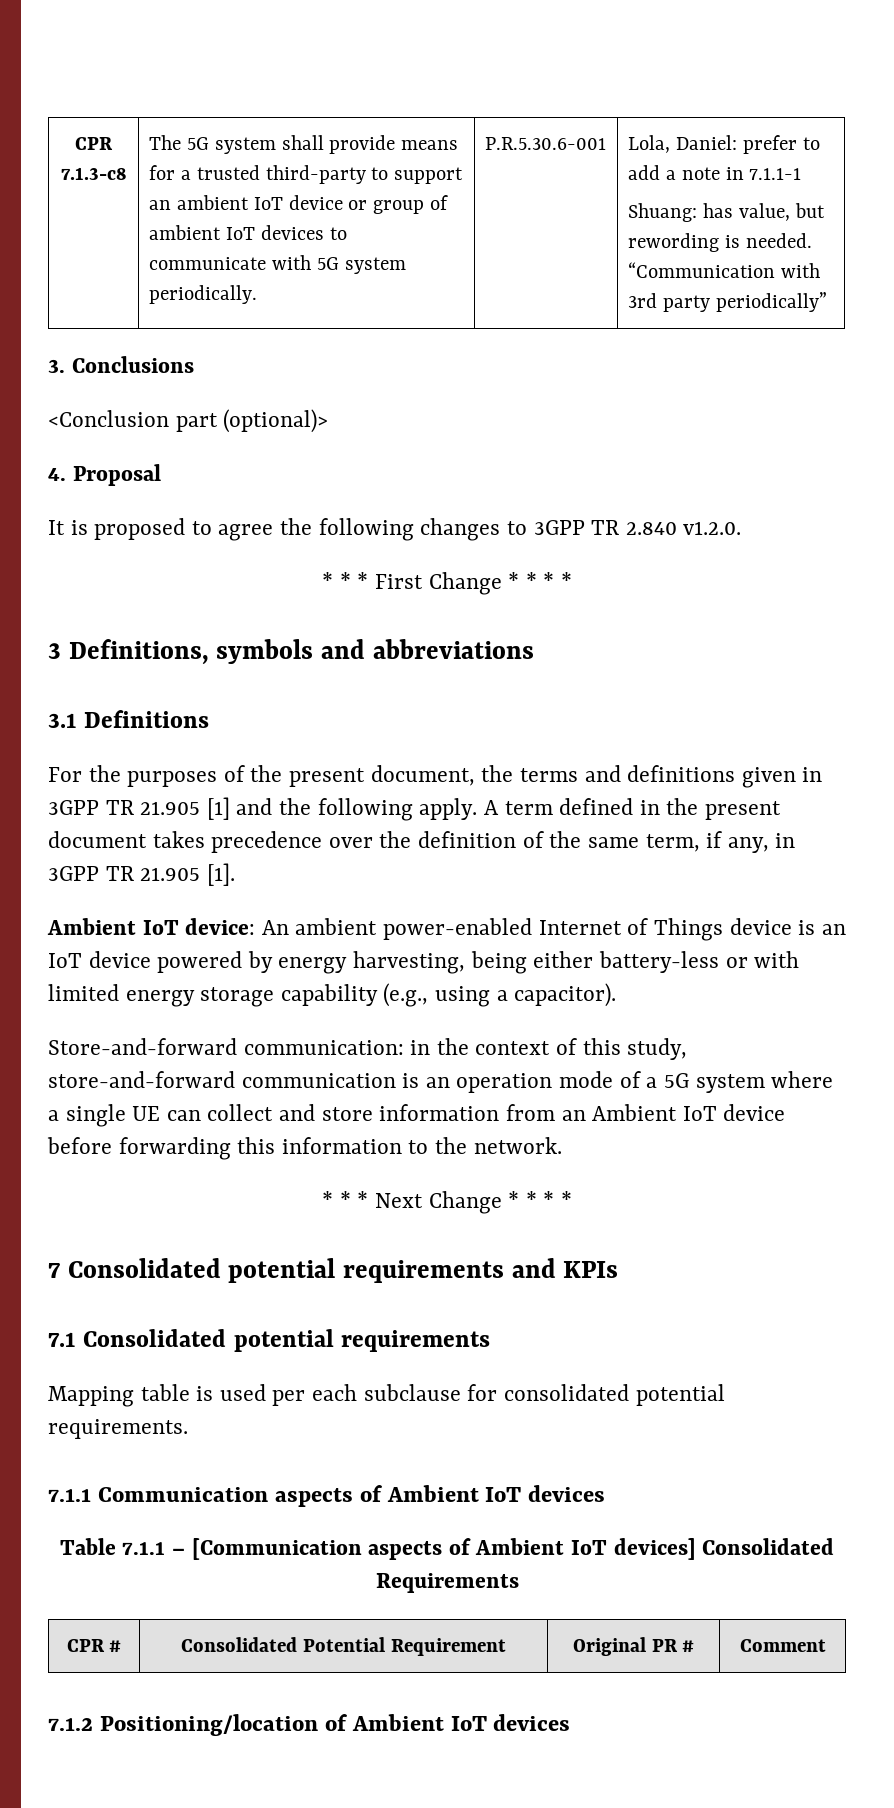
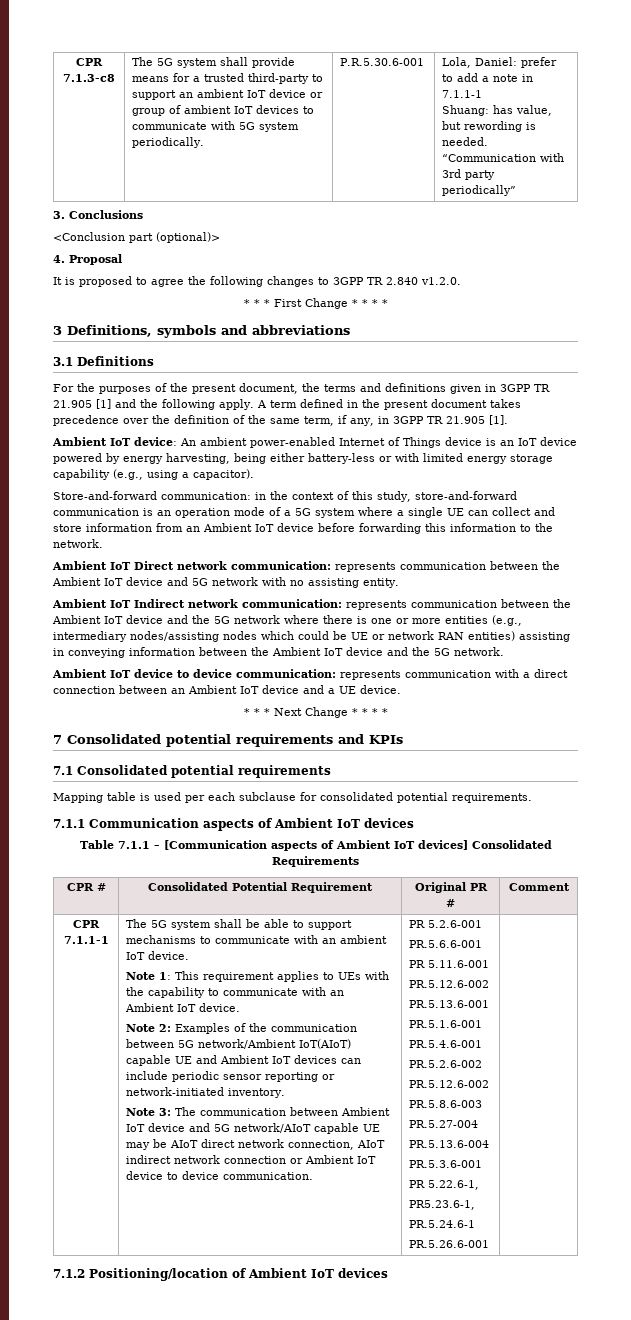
(562, 1145) none -> [52,561,560,572] [52,577,399,588] [52,599,571,610] [52,615,522,626] [53,631,570,642] [53,647,504,658] [52,669,568,680] [53,685,401,694] // Ambient IoT Direct network communication: represents communication between the Ambient IoT device and 5G network with no assisting entity. // Ambient IoT Indirect network communication: represents communication between the Ambient IoT device and the 5G network where there is one or more entities (e.g., intermediary nodes/assisting nodes which could be UE or network RAN entities) assisting in conveying information between the Ambient IoT device and the 5G network. // Ambient IoT device to device communication: represents communication with a direct connection between an Ambient IoT device and a UE device.
(826, 1645) none -> [73,920,100,928] [63,936,109,944] [126,919,353,930] [126,935,388,944] [126,951,190,960] [126,971,390,982] [126,987,345,998] [125,1003,241,1012] [126,1023,358,1034] [126,1039,352,1049] [126,1055,362,1066] [126,1071,336,1082] [126,1087,286,1098] [126,1107,391,1116] [126,1123,381,1134] [126,1139,386,1150] [126,1155,377,1164] [126,1171,314,1180] [409,920,483,928] [409,940,483,948] [409,960,490,968] [409,980,490,988] [409,1000,490,1008] [409,1020,483,1028] [409,1040,483,1048] [409,1060,483,1068] [409,1080,490,1088] [409,1100,483,1108] [409,1120,479,1128] [409,1140,490,1148] [409,1160,483,1168] [409,1180,480,1190] [409,1200,476,1210] [409,1220,476,1228] [409,1240,490,1248] // CPR 7.1.1-1 | The 5G system shall be able to support mechanisms to communicate with an ambient IoT device. // Note 1: This requirement applies to UEs with the capability to communicate with an Ambient IoT device. // Note 2: Examples of the communication between 5G network/Ambient IoT(AIoT) capable UE and Ambient IoT devices can include periodic sensor reporting or network-initiated inventory. // Note 3: The communication between Ambient IoT device and 5G network/AIoT capable UE may be AIoT direct network connection, AIoT indirect network connection or Ambient IoT device to device communication. | PR 5.2.6-001 // PR.5.6.6-001 // PR 5.11.6-001 // PR.5.12.6-002 // PR.5.13.6-001 // PR.5.1.6-001 // PR.5.4.6-001 // PR.5.2.6-002 // PR.5.12.6-002 // PR.5.8.6-003 // PR.5.27-004 // PR.5.13.6-004 // PR.5.3.6-001 // PR 5.22.6-1, // PR5.23.6-1, // PR.5.24.6-1 // PR.5.26.6-001 |

